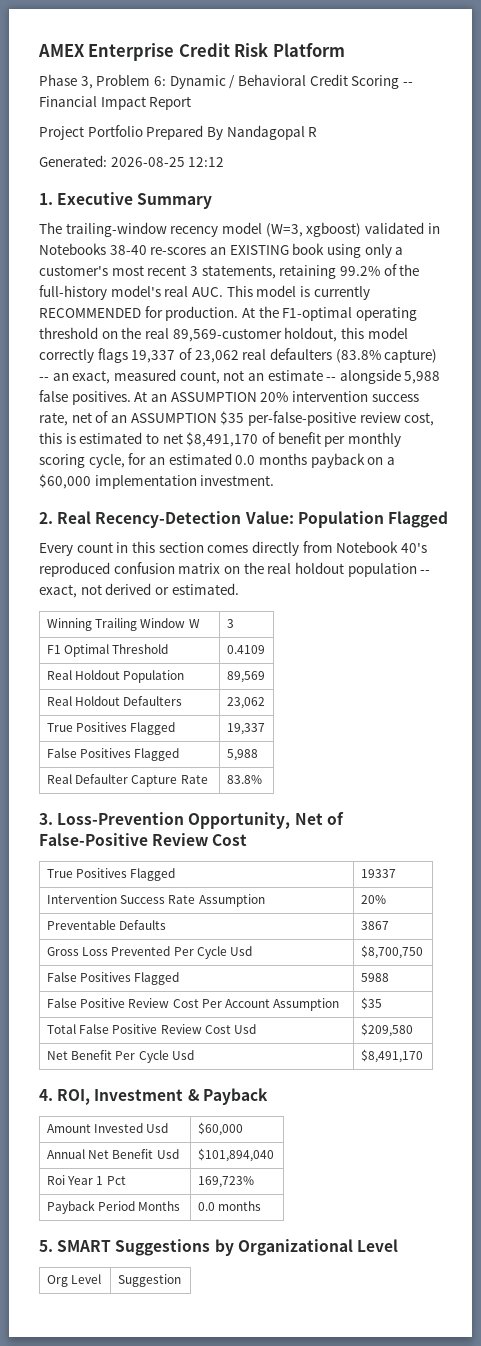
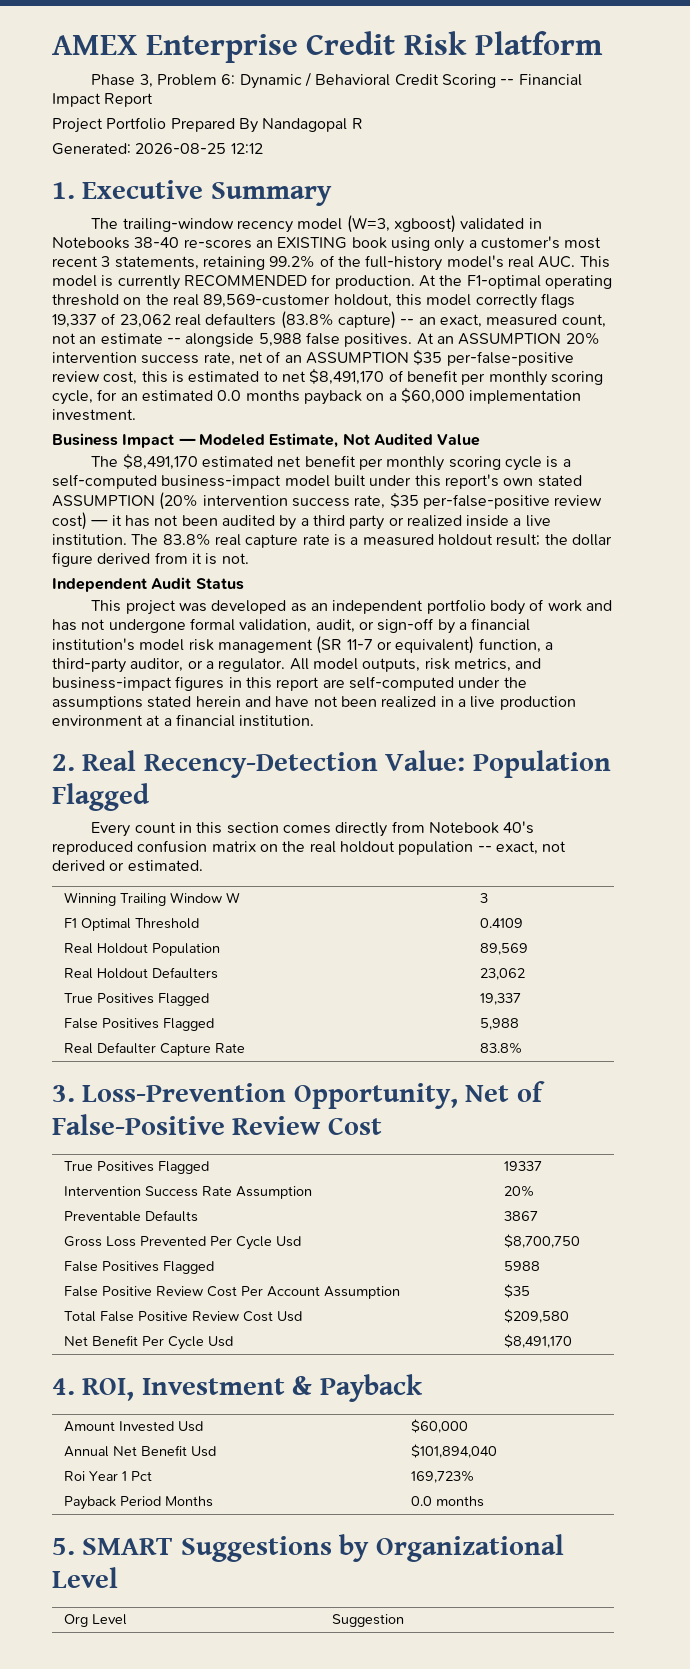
(275, 480) none -> [52,433,481,448] [91,454,571,471] [52,474,582,489] [52,492,603,510] [52,512,551,530] [52,533,612,548] [52,552,249,567] [52,577,244,592] [91,599,612,615] [52,618,531,634] [52,636,553,654] [52,658,542,673] [52,676,527,691] [52,696,576,710] [52,714,315,727] // Business Impact — Modeled Estimate, Not Audited Value // The $8,491,170 estimated net benefit per monthly scoring cycle is a self-computed business-impact model built under this report's own stated ASSUMPTION (20% intervention success rate, $35 per-false-positive review cost) — it has not been audited by a third party or realized inside a live institution. The 83.8% real capture rate is a measured holdout result; the dollar figure derived from it is not. // Independent Audit Status // This project was developed as an independent portfolio body of work and has not undergone formal validation, audit, or sign-off by a financial institution's model risk management (SR 11-7 or equivalent) function, a third-party auditor, or a regulator. All model outputs, risk metrics, and business-impact figures in this report are self-computed under the assumptions stated herein and have not been realized in a live production environment at a financial institution.

